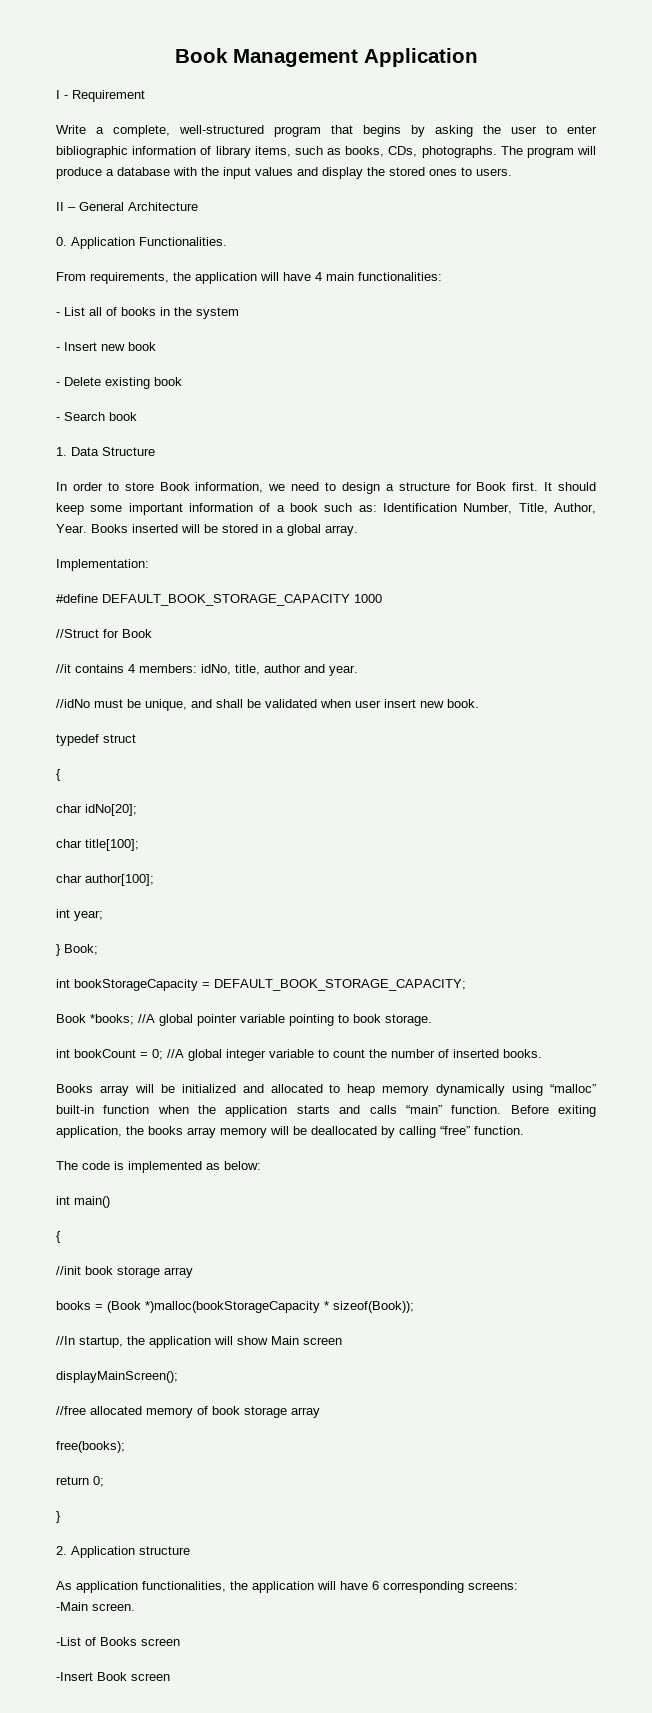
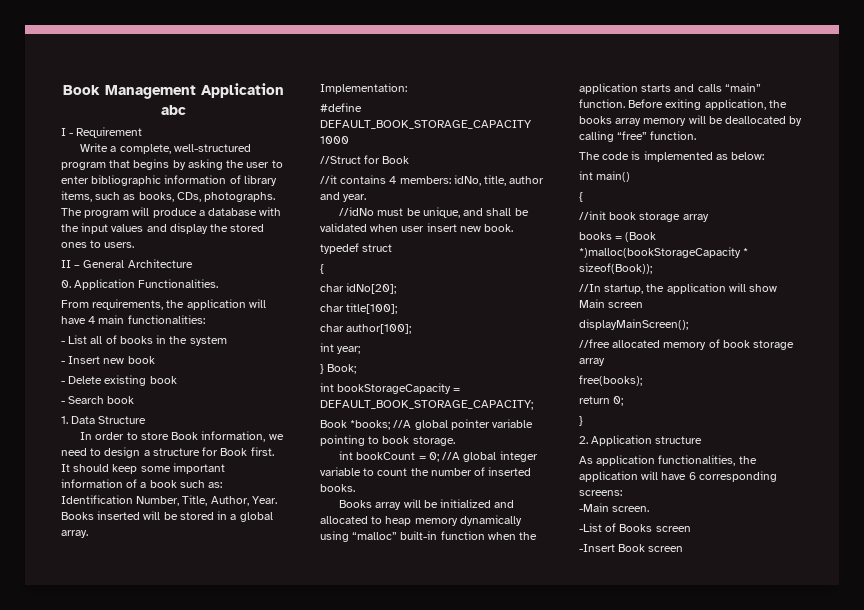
(478, 57) none -> [160,105,186,115] abc

